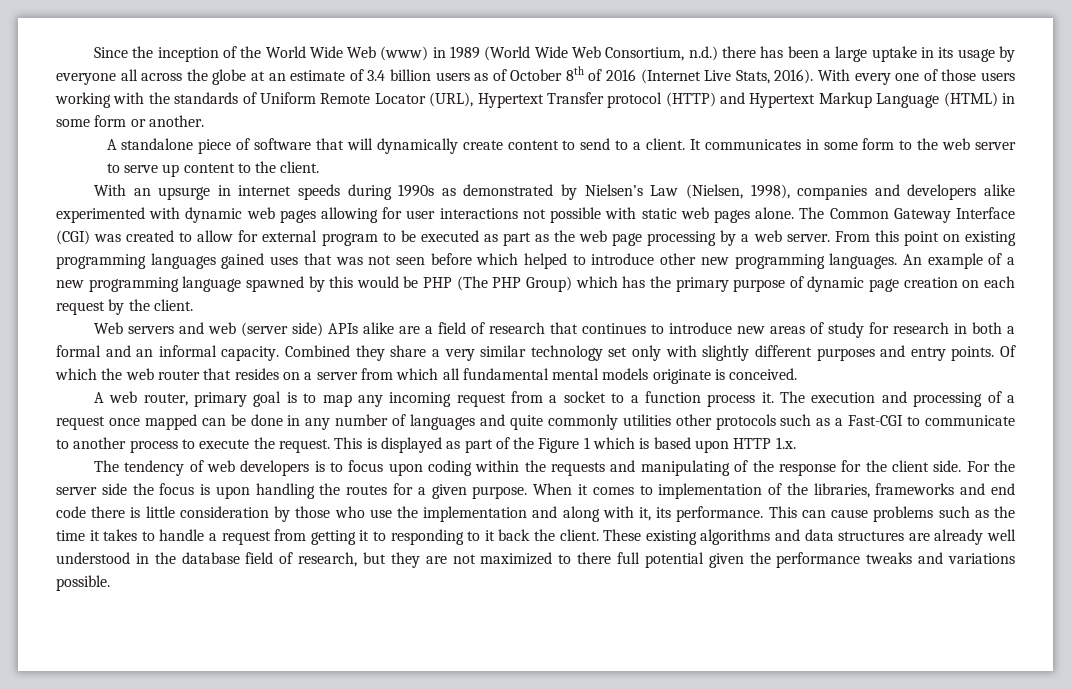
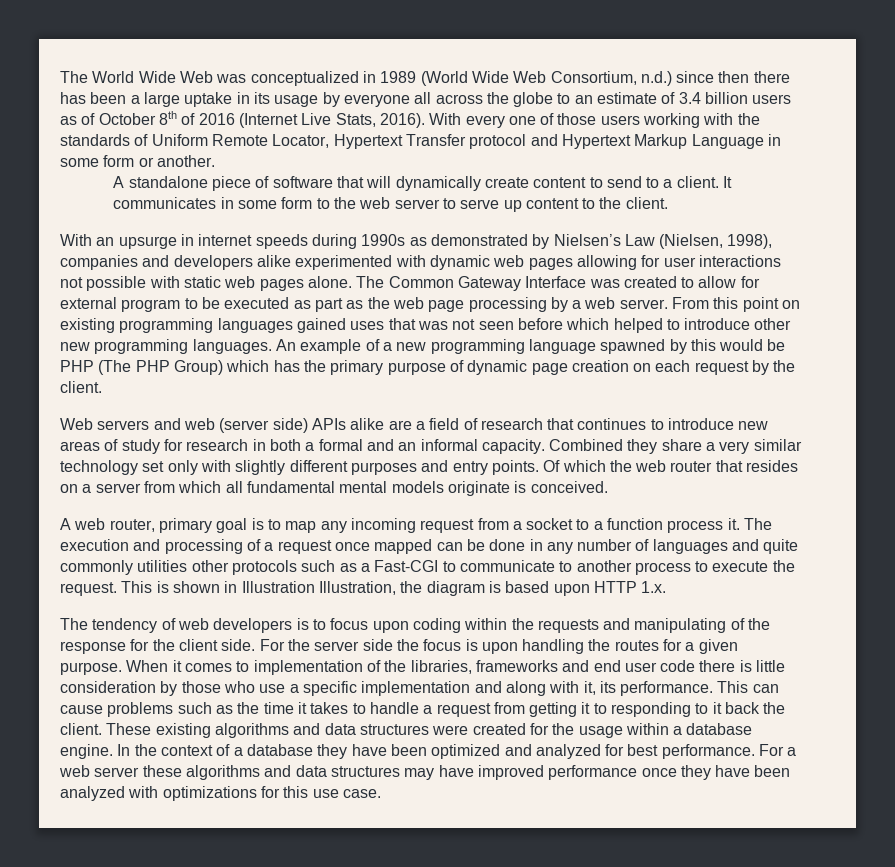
[93,46,262,62] Since the inception of the -> [60,71,88,83] The
[380,46,429,61] (www) -> [216,71,359,86] was conceptualized
(718, 53) none -> [676,71,750,83] since then
[250,71,265,81] at -> [557,93,571,104] to
[374,92,474,107] Locator (URL), -> [272,134,330,148] Locator,
[665,92,716,107] (HTTP) -> (527, 141) none
[943,92,998,107] (HTML) -> (764, 141) none
[56,230,90,245] (CGI) -> (587, 282) none
[380,437,636,453] displayed as part of the Figure 1 which -> [172,581,485,596] shown in Illustration Illustration, the diagram
(1015, 489) none -> [624,662,657,672] user
[396,506,418,518] the -> [289,681,357,696] a specific
[908,529,1017,545] [56,552,1016,568] [56,575,110,591] are already well understood in the database field of research, but they are not maximized to there full potential given the performance tweaks and variations possible. -> [432,723,753,738] [60,744,797,759] [59,765,791,780] [60,786,381,801] were created for the usage within a database engine. In the context of a database they have been optimized and analyzed for best performance. For a web server these algorithms and data structures may have improved performance once they have been analyzed with optimizations for this use case.

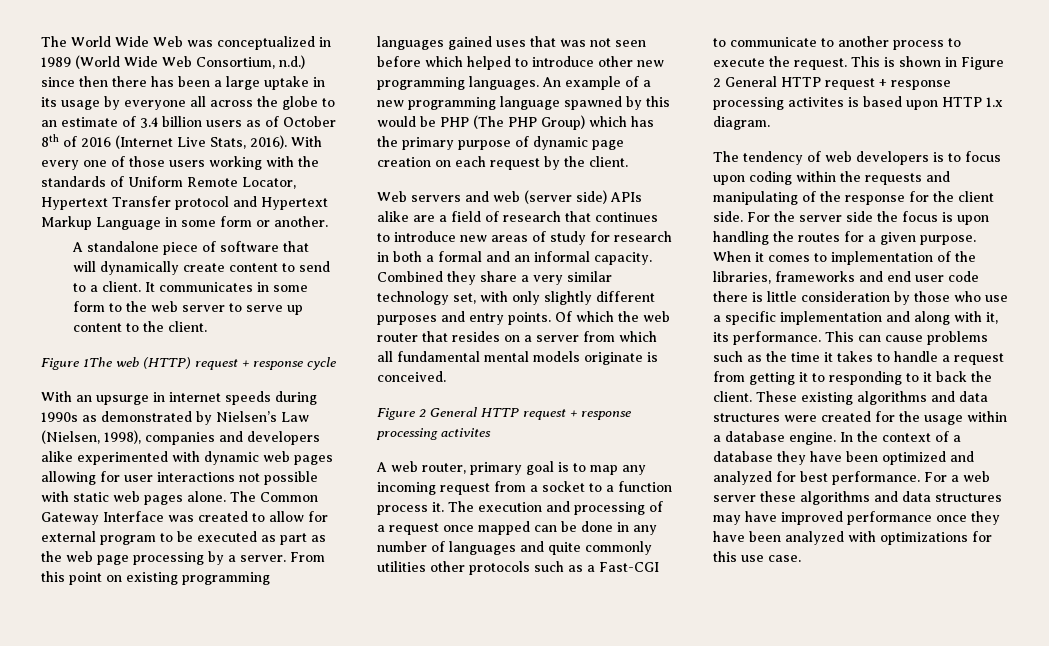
(668, 203) none -> [41,357,336,370] // Figure 1The web (HTTP) request + response cycle
[584,297,616,309] web -> (236, 558) none
[142,460,231,475] set only with -> [453,291,540,305] set, with only
(608, 487) none -> [377,407,631,420] [376,428,491,440] // Figure 2 General HTTP request + response processing activites
[241,581,485,596] Illustration Illustration, the diagram -> [961,57,1004,70] [713,76,951,90] [713,97,844,110] Figure 2 General HTTP request + response processing activites
[641,581,667,593] 1.x. -> [986,97,1003,107] [713,116,770,130] 1.x diagram.

